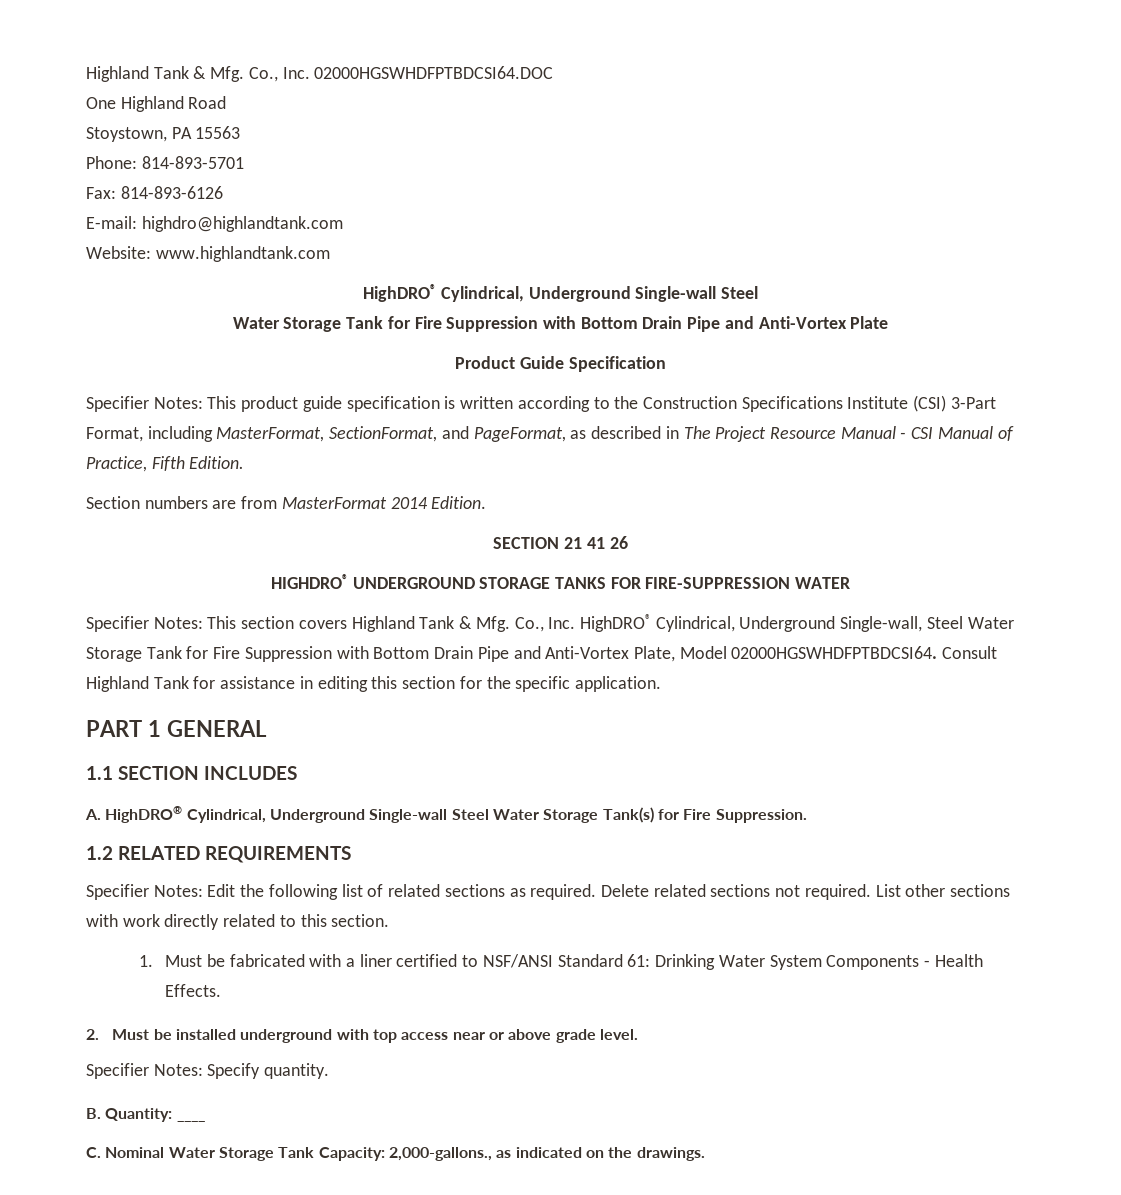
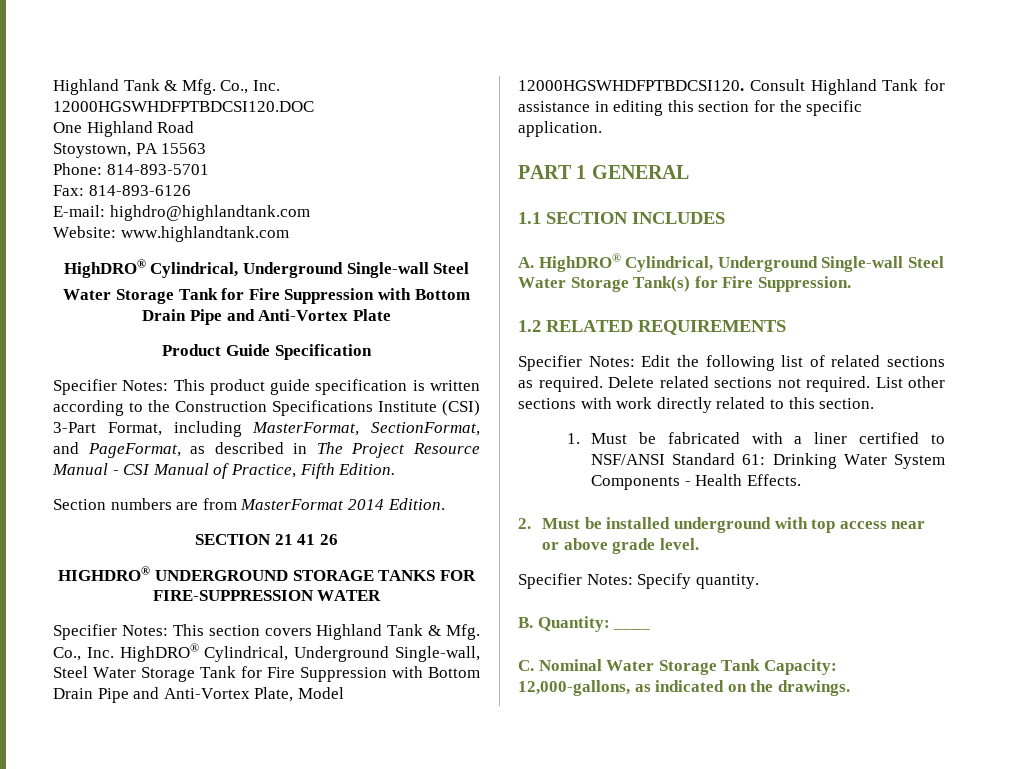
[86,66,554,82] Highland Tank & Mfg. Co., Inc. 02000HGSWHDFPTBDCSI64.DOC -> [53,79,280,95] [53,101,314,112] Highland Tank & Mfg. Co., Inc. 12000HGSWHDFPTBDCSI120.DOC
[731,646,938,659] 02000HGSWHDFPTBDCSI64. -> [518,80,744,91] 12000HGSWHDFPTBDCSI120.
[388,1147,492,1161] 2,000-gallons., -> [518,680,630,696] 12,000-gallons,

